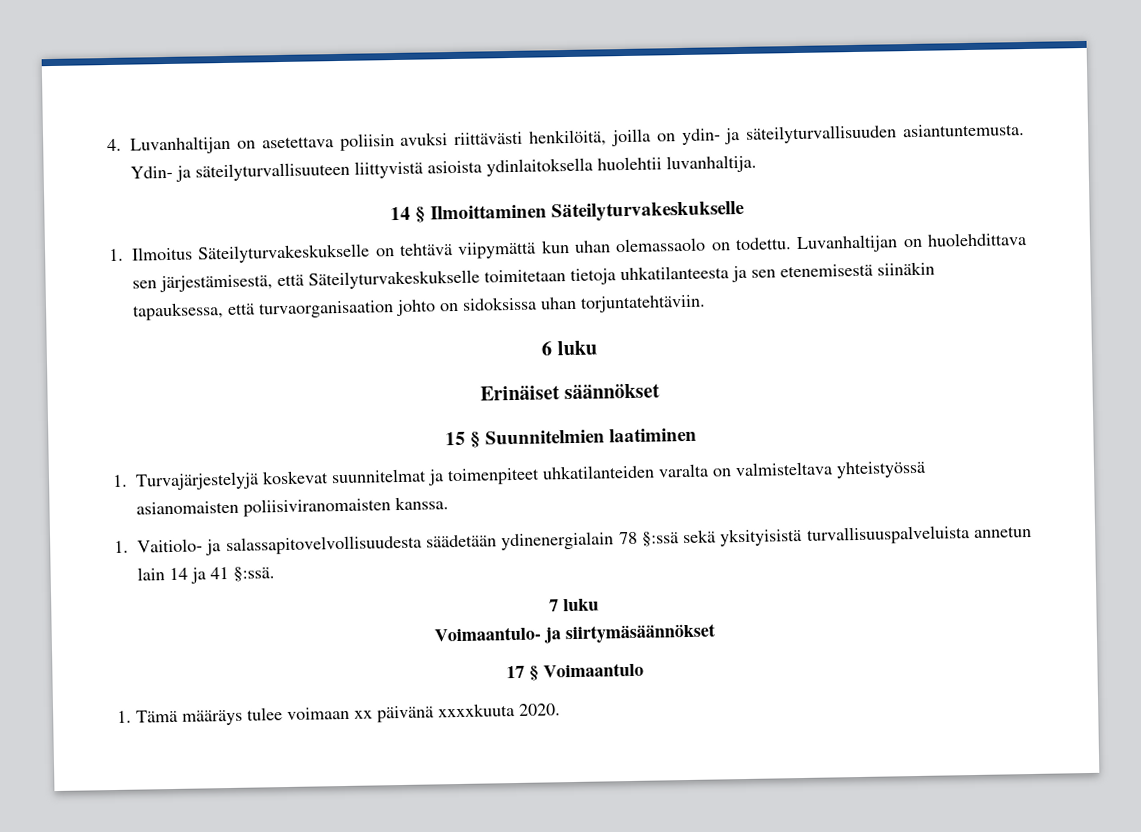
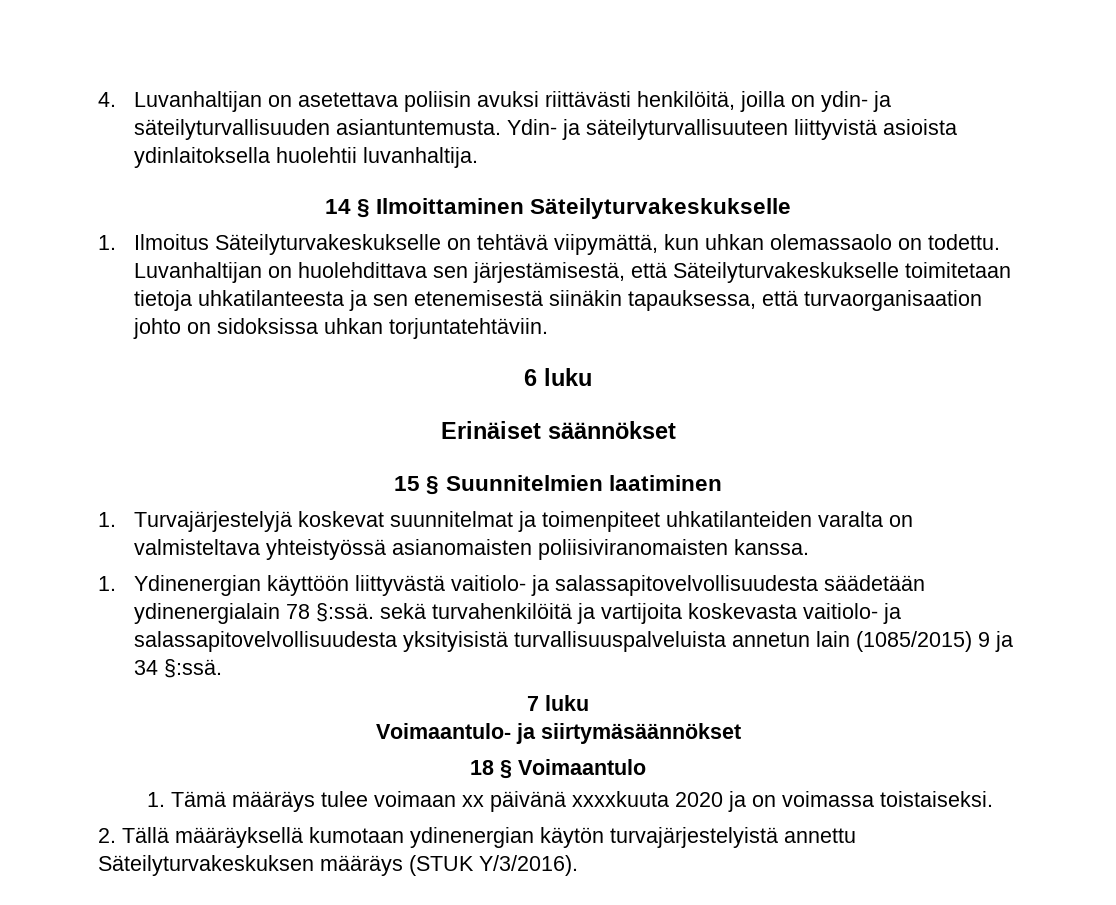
[457,240,611,259] viipymättä kun uhan -> [554,234,765,255] viipymättä, kun uhkan
[540,296,577,310] uhan -> [324,318,384,334] uhkan
[137,538,203,553] Vaitiolo- -> [134,575,527,596] Ydinenergian käyttöön liittyvästä vaitiolo-
[641,525,1032,547] [137,566,229,584] §:ssä sekä yksityisistä turvallisuuspalveluista annetun lain 14 ja 41 -> [316,603,902,624] [134,631,1014,652] [134,660,159,675] §:ssä. sekä turvahenkilöitä ja vartijoita koskevasta vaitiolo- ja salassapitovelvollisuudesta yksityisistä turvallisuuspalveluista annetun lain (1085/2015) 9 ja 34
[506,665,525,679] 17 -> [470,760,494,775] 18
[519,703,561,716] 2020. -> [674,791,993,812] [98,827,856,848] [98,855,578,876] 2020 ja on voimassa toistaiseksi. // 2. Tällä määräyksellä kumotaan ydinenergian käytön turvajärjestelyistä annettu Säteilyturvakeskuksen määräys (STUK Y/3/2016).

